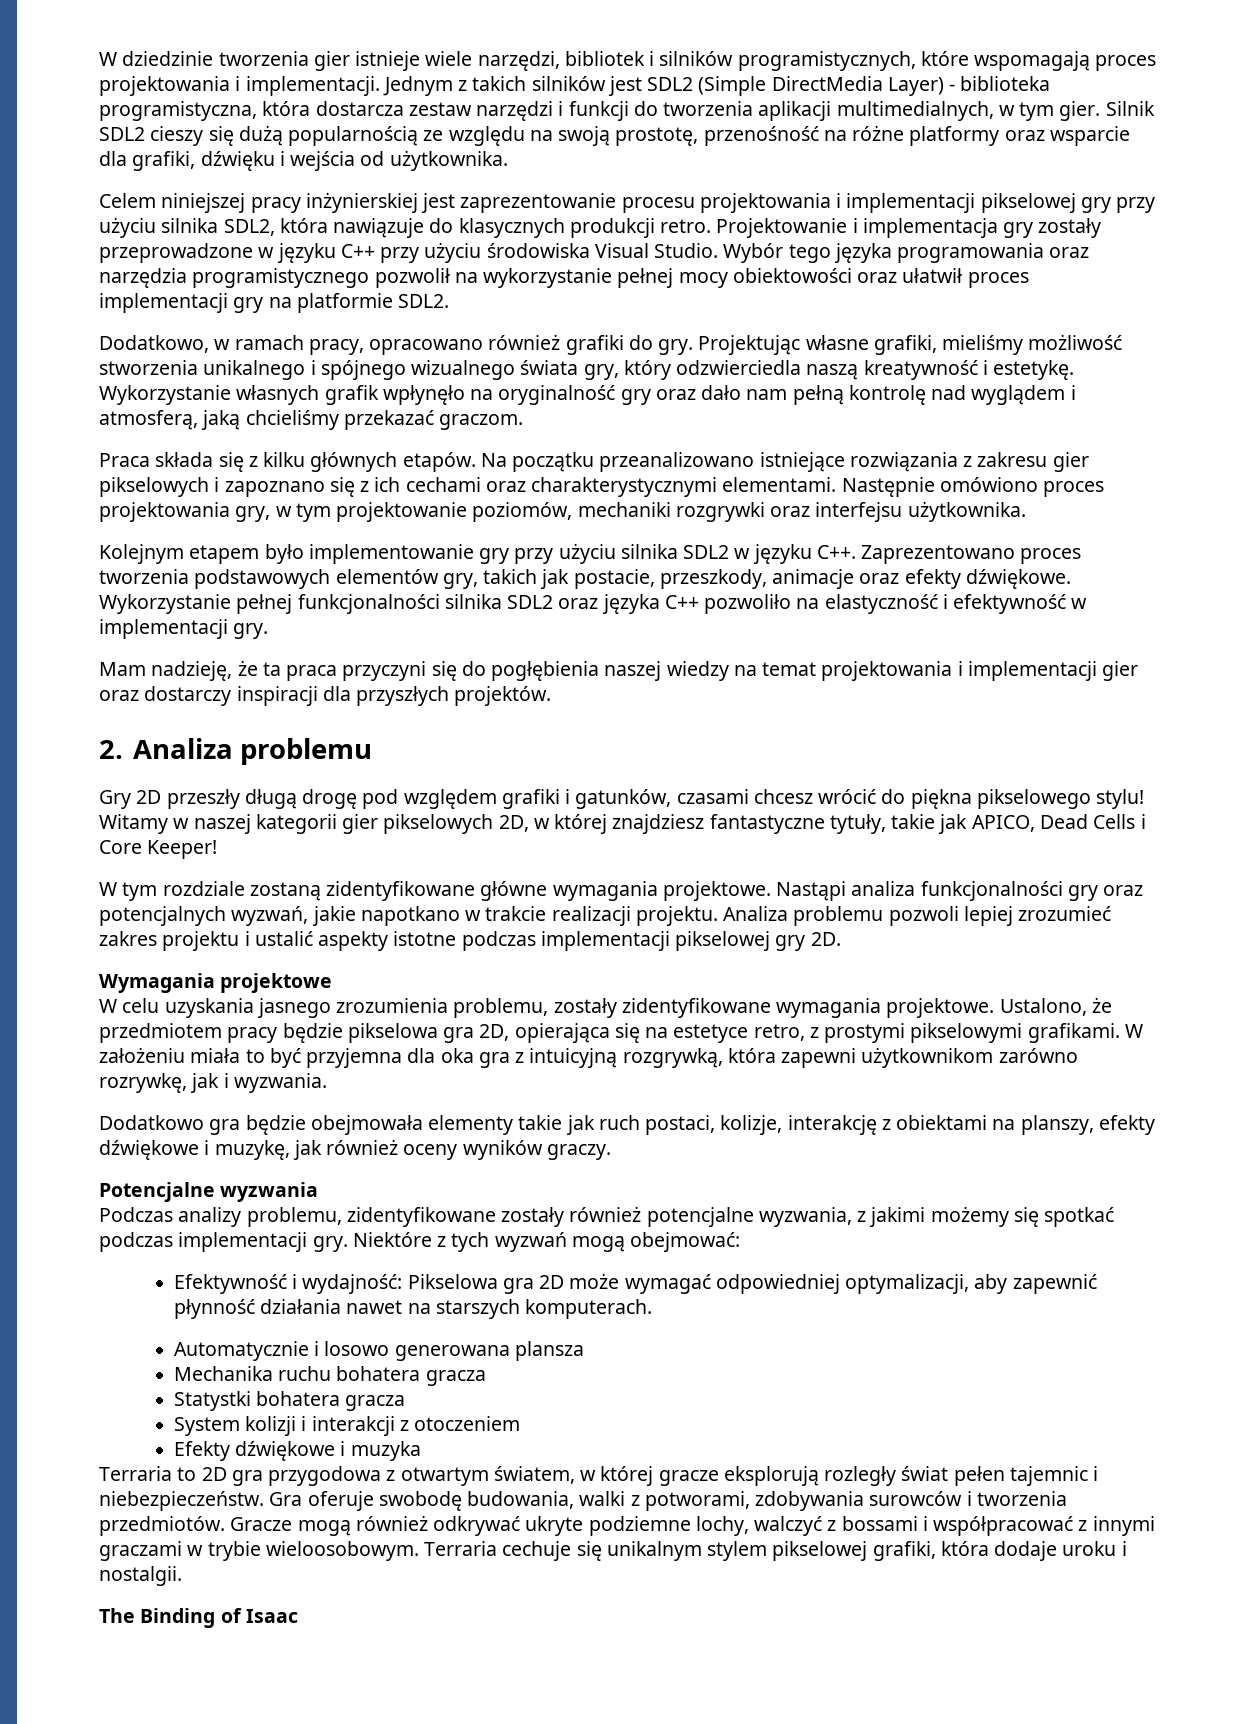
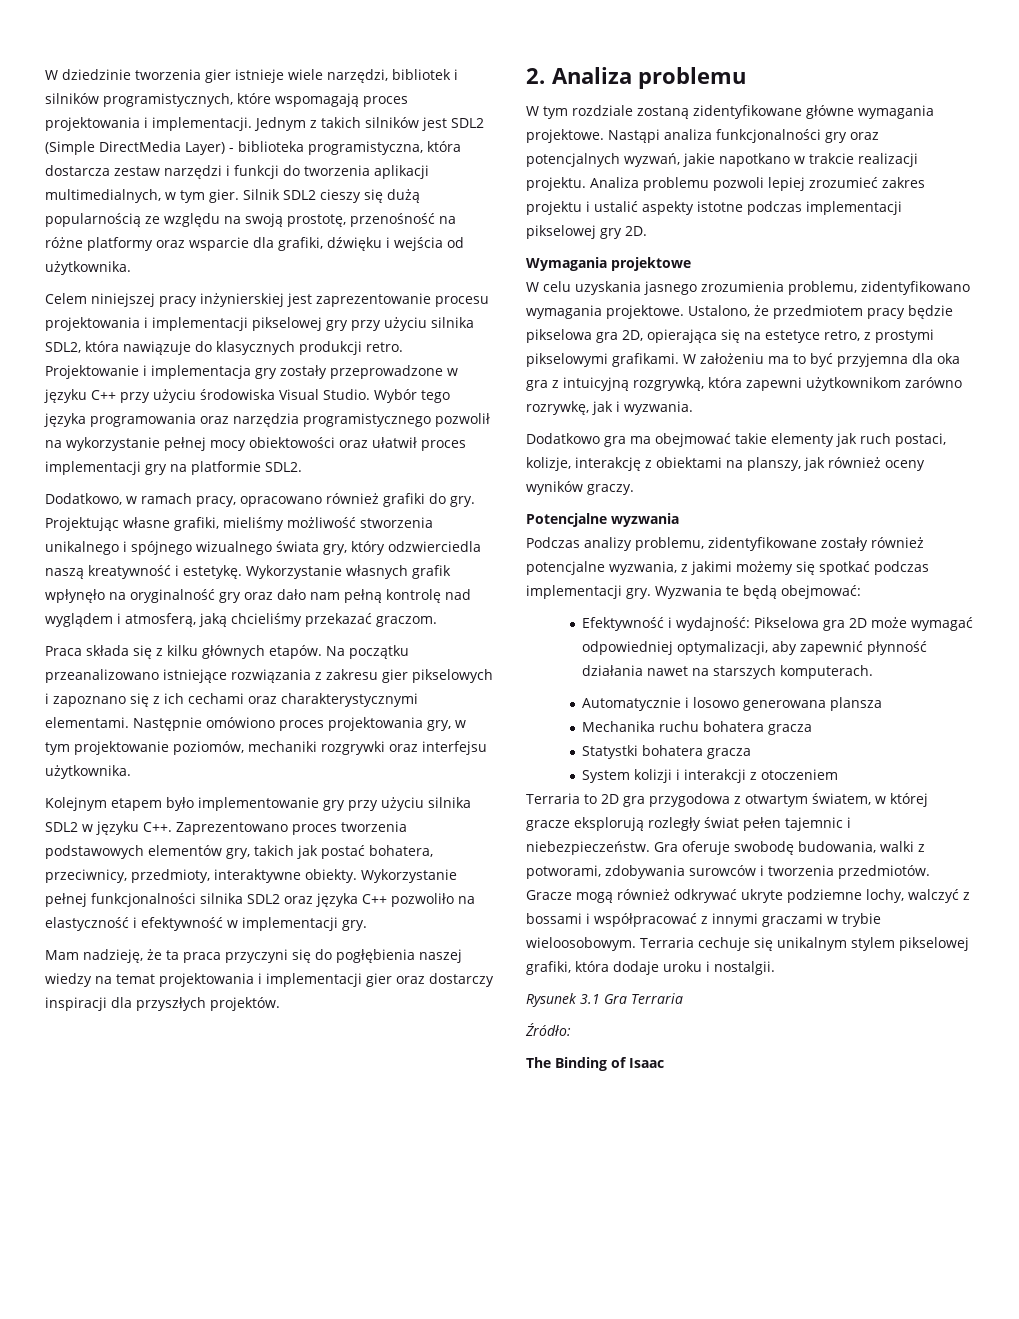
[573,569,1071,589] postacie, przeszkody, animacje oraz efekty dźwiękowe. -> [321,845,433,859] [45,869,357,883] postać bohatera, przeciwnicy, przedmioty, interaktywne obiekty.
[99,789,1145,809] [99,814,1146,834] [99,840,218,859] // Gry 2D przeszły długą drogę pod względem grafiki i gatunków, czasami chcesz wrócić do piękna pikselowego stylu! Witamy w naszej kategorii gier pikselowych 2D, w której znajdziesz fantastyczne tytuły, takie jak APICO, Dead Cells i Core Keeper! -> (746, 78) none
[553,998,771,1018] zostały zidentyfikowane -> [861,281,970,295] zidentyfikowano
[190,1048,241,1063] miała -> [768,356,789,364] ma
[245,1115,563,1135] będzie obejmowała elementy takie -> [630,433,834,447] ma obejmować takie elementy
[1098,1115,1155,1135] [99,1140,290,1160] efekty dźwiękowe i muzykę, -> (801, 464) none
[352,1232,625,1252] Niektóre z tych wyzwań mogą -> [655,585,777,599] Wyzwania te będą
[173,1441,421,1461] // Efekty dźwiękowe i muzyka -> (839, 774) none
(182, 1576) none -> [526,993,683,1007] [525,1023,571,1036] // Rysunek 3.1 Gra Terraria // Źródło:

